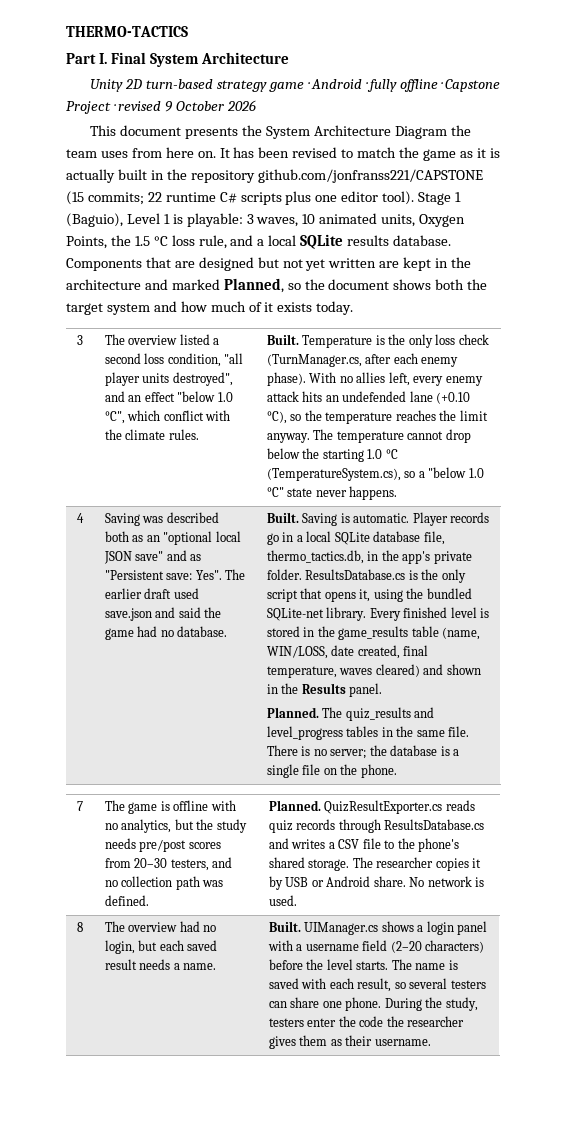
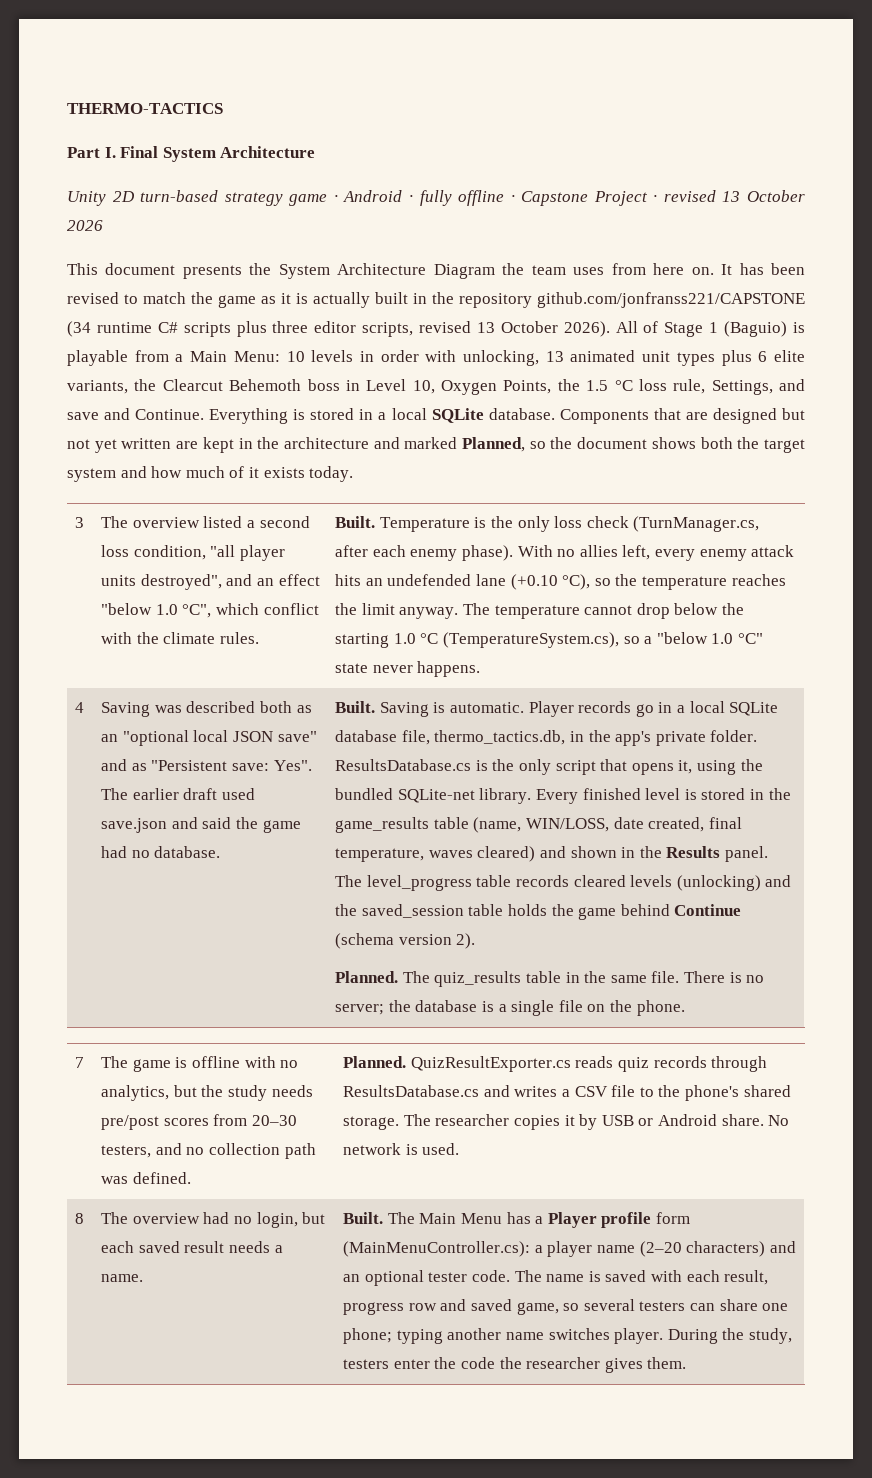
[164,101,173,112] 9 -> [722,191,741,202] 13
[66,191,162,205] (15 commits; 22 -> [67,321,91,337] (34
[315,191,462,205] [66,213,416,227] one editor tool). Stage 1 (Baguio), Level 1 is playable: 3 waves, 10 animated units, -> [272,321,805,337] [67,350,805,366] [67,379,435,394] three editor scripts, revised 13 October 2026). All of Stage 1 (Baguio) is playable from a Main Menu: 10 levels in order with unlocking, 13 animated unit types plus 6 elite variants, the Clearcut Behemoth boss in Level 10,
[230,234,390,249] and a local SQLite results -> [711,379,805,395] [67,408,484,424] Settings, and save and Continue. Everything is stored in a local SQLite
(383, 690) none -> [335,875,792,891] [335,904,742,920] [335,933,476,949] The level_progress table records cleared levels (unlocking) and the saved_session table holds the game behind Continue (schema version 2).
[414,707,435,718] [266,726,379,740] and level_progress tables -> [526,971,562,983] table
[304,921,488,935] [267,940,485,953] [268,959,389,970] UIManager.cs shows a login panel with a username field (2–20 characters) before the level starts. -> [387,1212,690,1228] [343,1241,796,1257] [343,1270,511,1286] The Main Menu has a Player profile form (MainMenuController.cs): a player name (2–20 characters) and an optional tester code.
(392, 985) none -> [343,1299,559,1315] progress row and saved game,
[345,997,382,1011] phone. -> [343,1328,664,1344] phone; typing another name switches player.
[299,1035,431,1046] them as their username. -> [647,1357,687,1369] them.

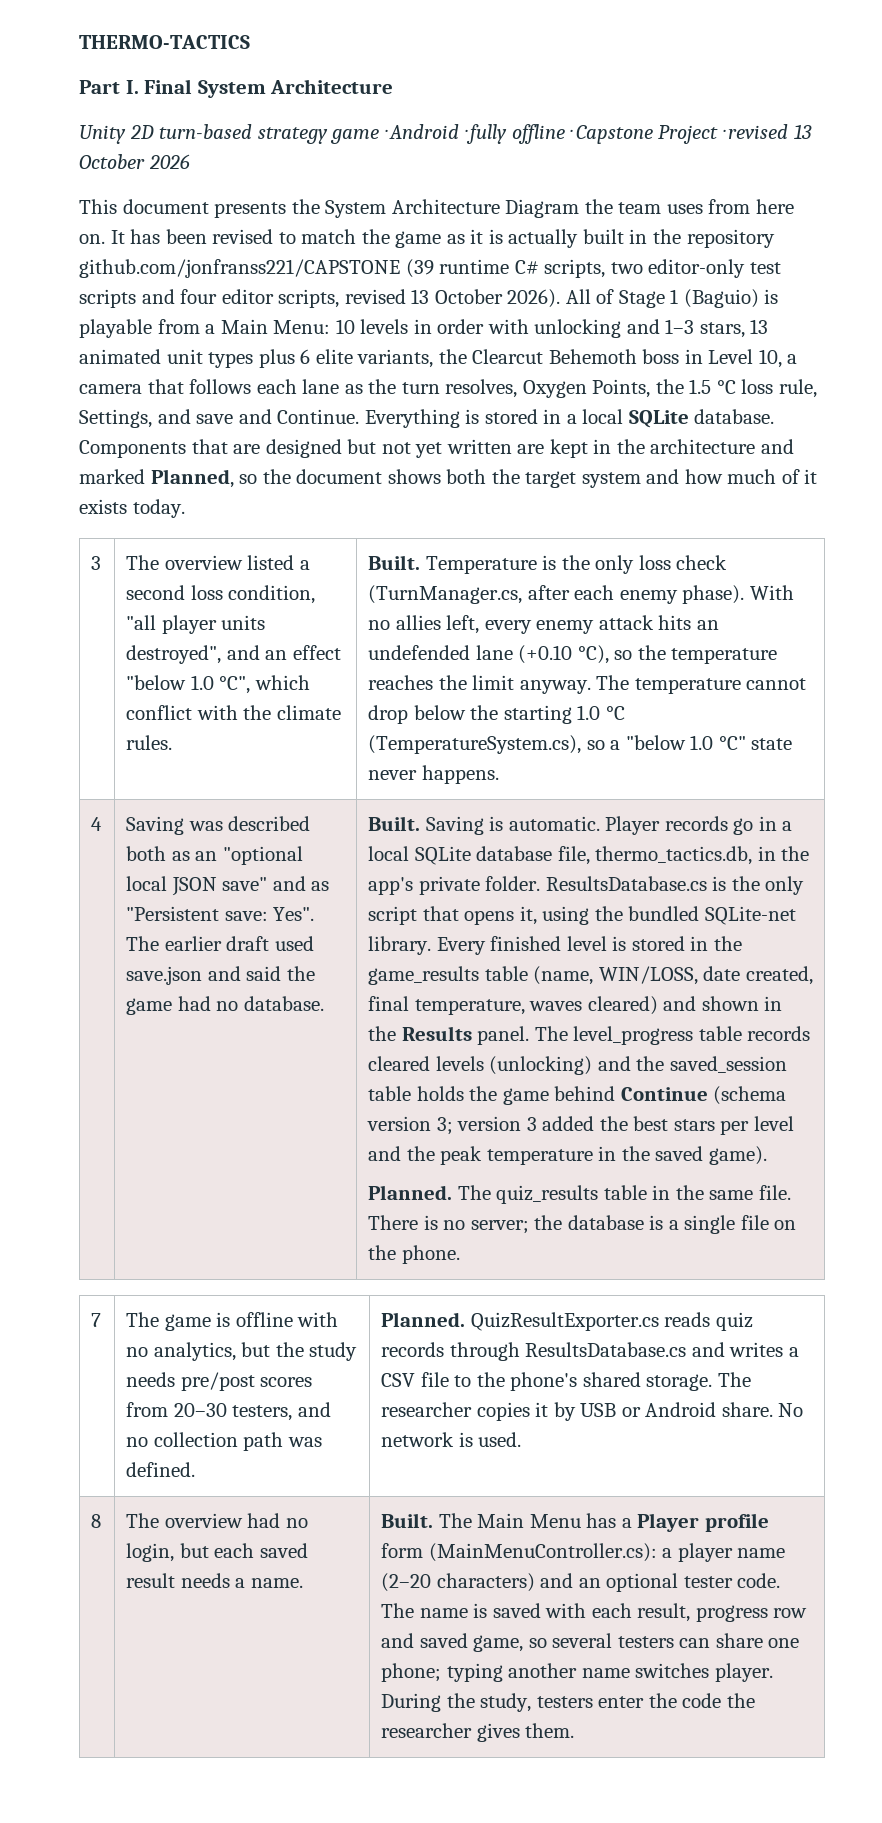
[67,321,91,337] (34 -> [405,259,434,278] (39
[183,321,309,337] scripts plus three -> [544,259,781,278] [79,289,218,308] scripts, two editor-only test scripts and four
[463,350,540,366] unlocking, -> [534,319,745,338] unlocking and 1–3 stars,
(435, 387) none -> [787,354,798,364] [79,379,518,398] a camera that follows each lane as the turn resolves,
[456,933,476,949] 2). -> [436,1116,794,1135] [368,1146,767,1165] 3; version 3 added the best stars per level and the peak temperature in the saved game).

